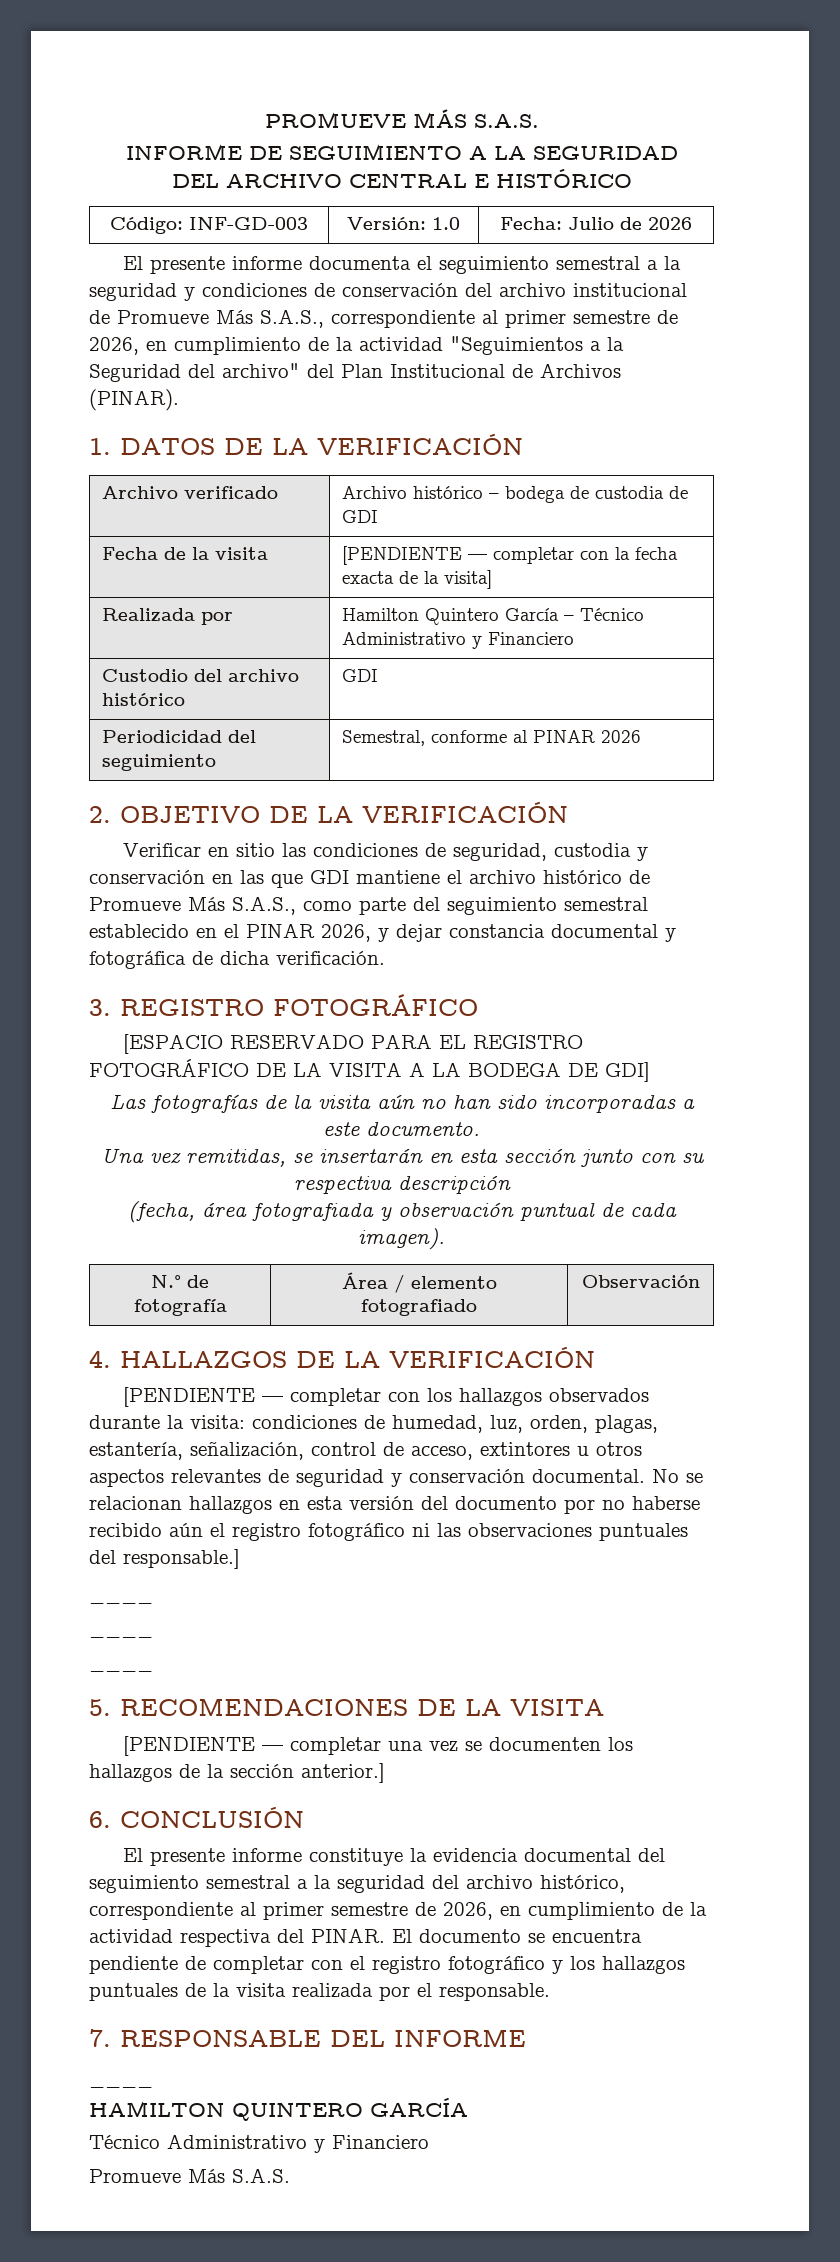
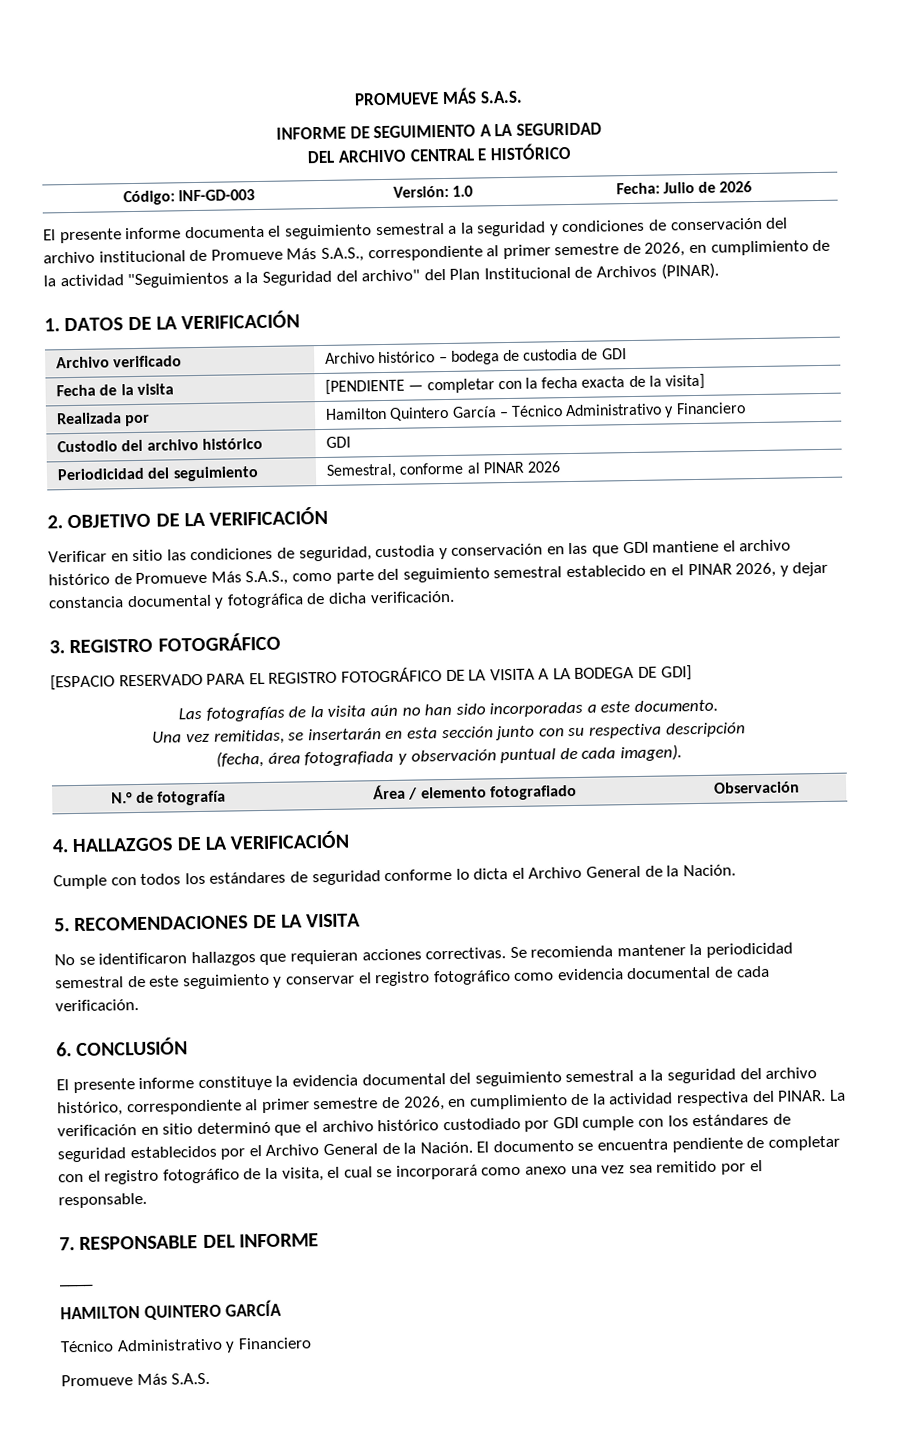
[122,1387,649,1407] [89,1415,658,1433] [89,1441,642,1460] [89,1469,703,1487] [89,1496,700,1514] [89,1523,688,1541] [89,1549,240,1569] [89,1598,153,1604] [89,1632,153,1638] [89,1666,153,1672] [PENDIENTE — completar con los hallazgos observados durante la visita: condiciones de humedad, luz, orden, plagas, estantería, señalización, control de acceso, extintores u otros aspectos relevantes de seguridad y conservación documental. No se relacionan hallazgos en esta versión del documento por no haberse recibido aún el registro fotográfico ni las observaciones puntuales del responsable.] // ____ // ____ // ____ -> [53,864,736,890] Cumple con todos los estándares de seguridad conforme lo dicta el Archivo General de la Nación.
[122,1736,633,1756] [89,1763,385,1783] [PENDIENTE — completar una vez se documenten los hallazgos de la sección anterior.] -> [54,942,794,967] [55,965,770,990] [55,999,139,1012] No se identificaron hallazgos que requieran acciones correctivas. Se recomienda mantener la periodicidad semestral de este seguimiento y conservar el registro fotográfico como evidencia documental de cada verificación.
(385, 1935) none -> [828,1089,846,1101] [57,1113,791,1137] [57,1141,473,1163] La verificación en sitio determinó que el archivo histórico custodiado por GDI cumple con los estándares de seguridad establecidos por el Archivo General de la Nación.
[552,1956,685,1974] [89,1983,373,2001] y los hallazgos puntuales de la visita realizada -> [243,1160,718,1182] de la visita, el cual se incorporará como anexo una vez sea remitido

